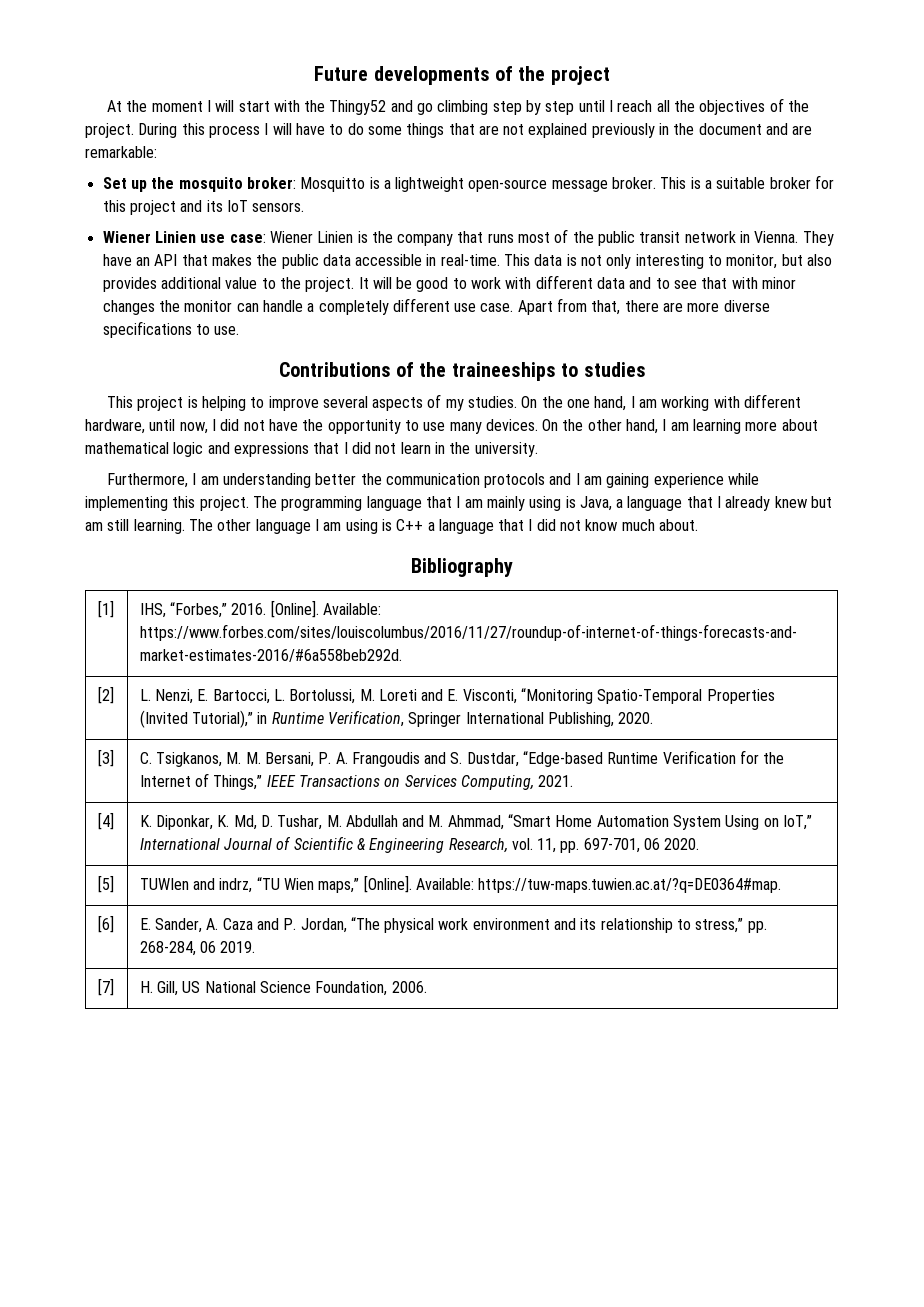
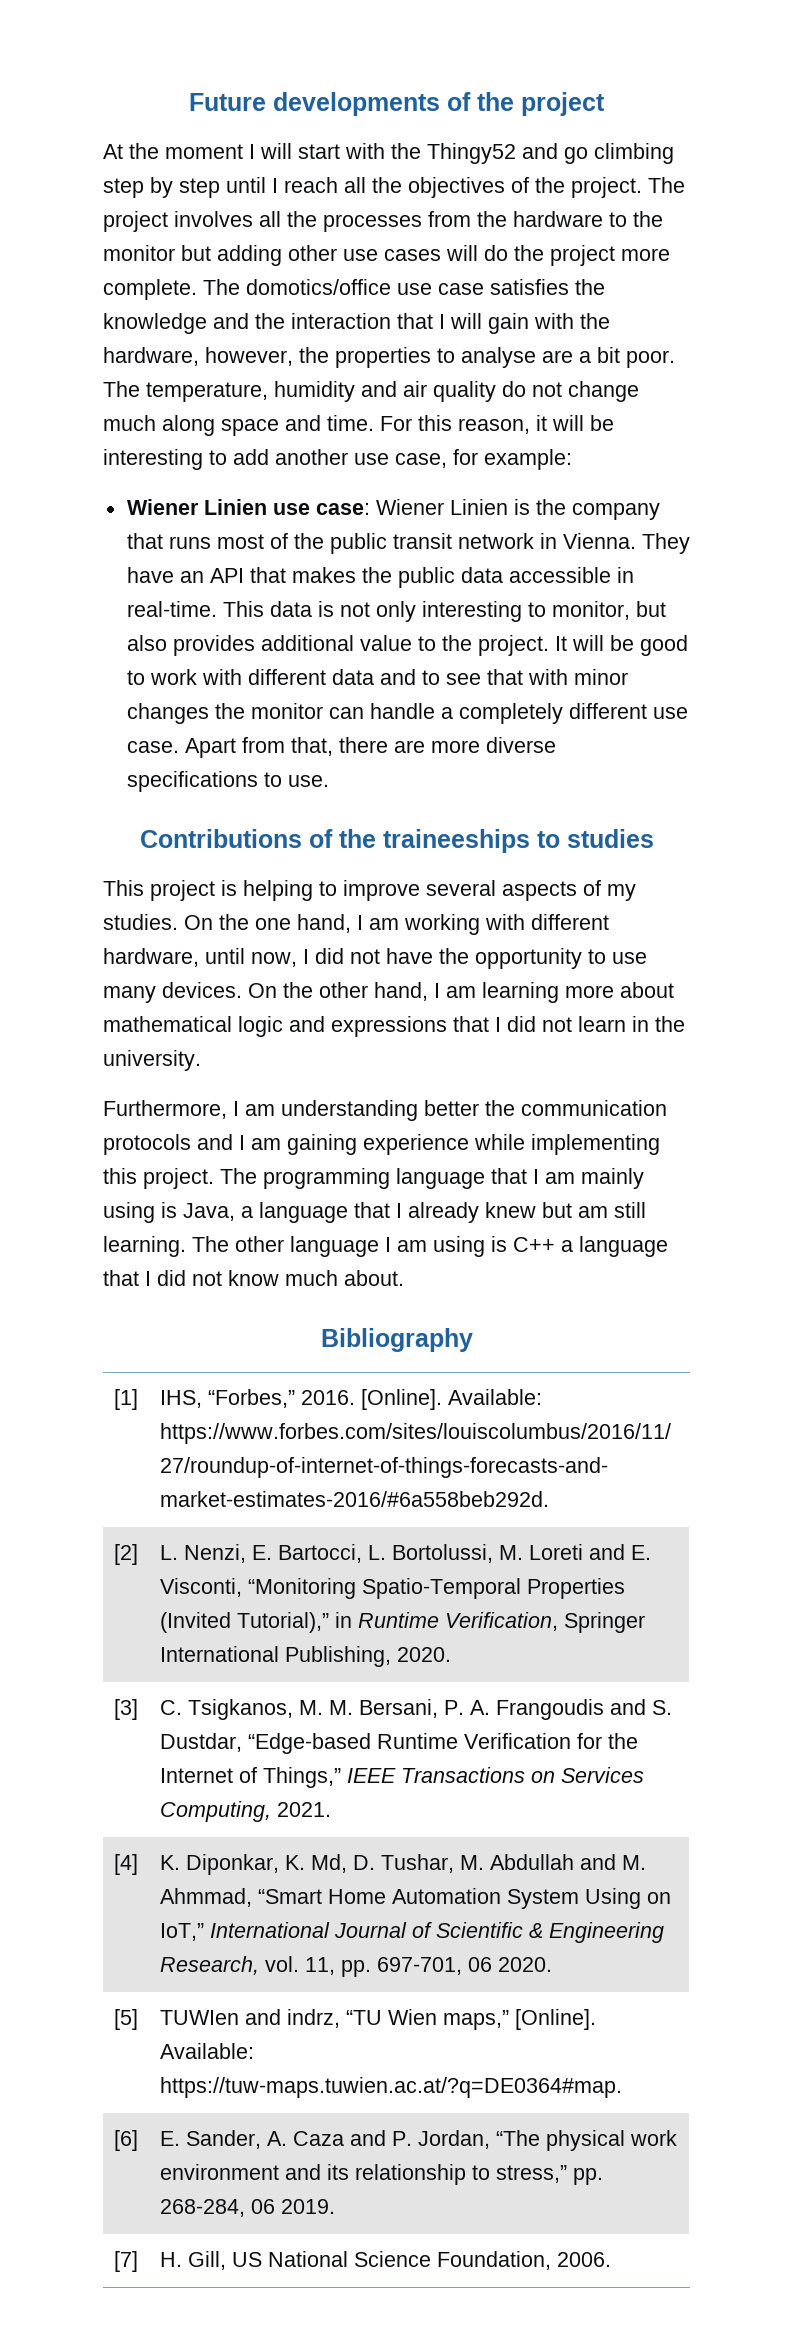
[138,123,813,138] [85,146,157,158] [102,175,835,192] [102,200,305,215] During this process I will have to do some things that are not explained previously in the document and are remarkable: // Set up the mosquito broker: Mosquitto is a lightweight open-source message broker. This is a suitable broker for this project and its IoT sensors. -> [648,177,685,193] [103,211,663,232] [103,245,670,266] [103,279,605,300] [103,313,610,334] [103,347,675,368] [103,381,639,402] [103,415,614,436] [103,449,572,470] The project involves all the processes from the hardware to the monitor but adding other use cases will do the project more complete. The domotics/office use case satisfies the knowledge and the interaction that I will gain with the hardware, however, the properties to analyse are a bit poor. The temperature, humidity and air quality do not change much along space and time. For this reason, it will be interesting to add another use case, for example:

